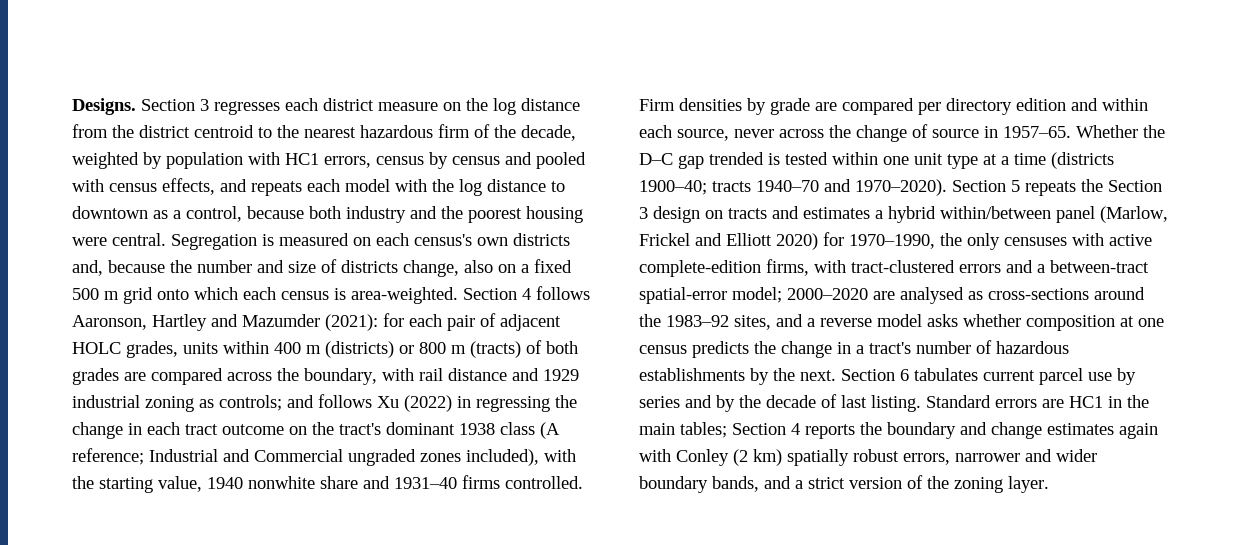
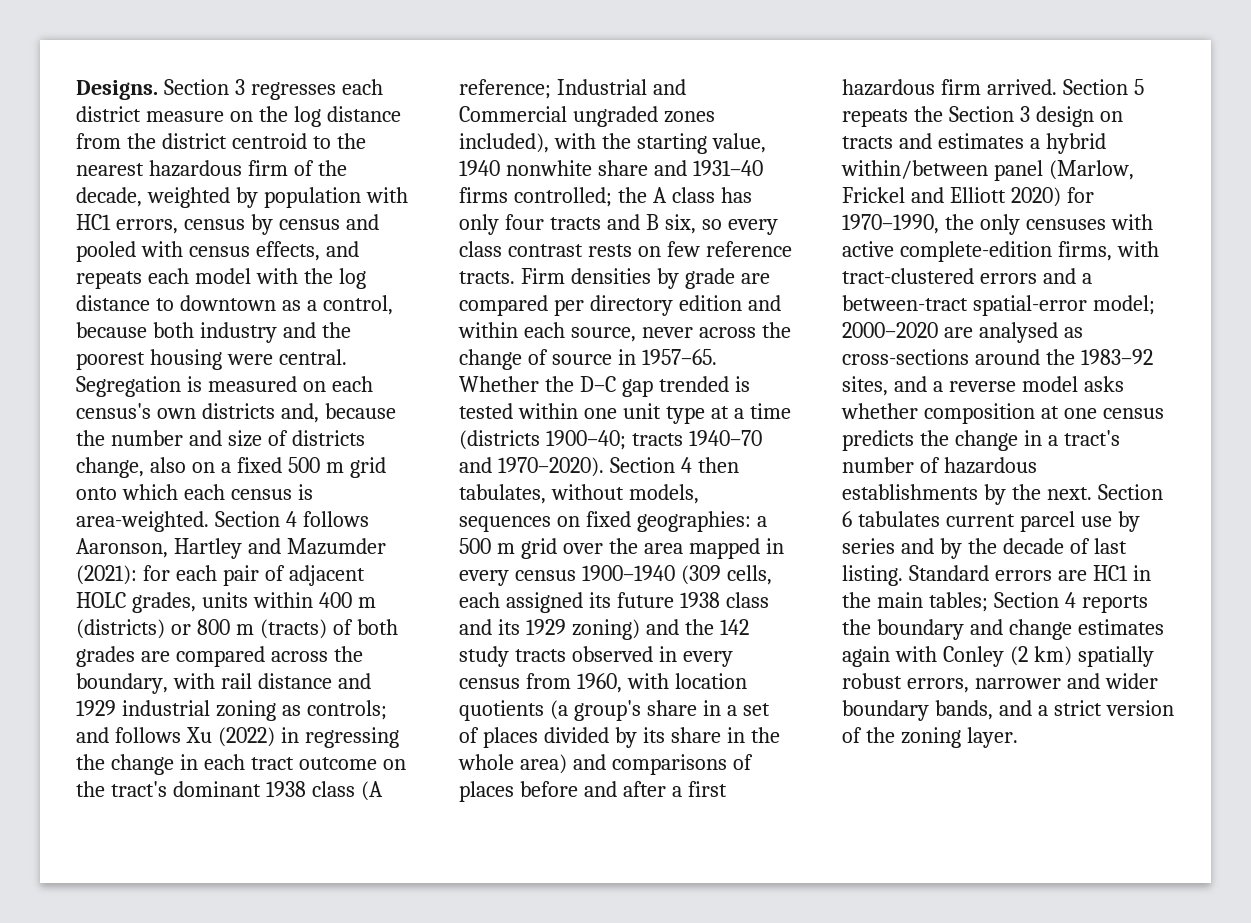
[505,476,583,489] controlled. -> [513,187,752,207] [459,214,778,235] [459,241,792,257] [459,271,515,284] controlled; the A class has only four tracts and B six, so every class contrast rests on few reference tracts.
(1006, 186) none -> [680,457,739,473] [459,484,699,504] [459,511,767,532] [459,538,784,559] [459,565,772,586] [459,592,769,613] [459,619,749,640] [459,646,733,667] [459,673,747,693] [459,700,770,721] [459,727,780,748] [458,754,753,775] [459,781,727,802] [842,79,1128,96] 4 then tabulates, without models, sequences on fixed geographies: a 500 m grid over the area mapped in every census 1900–1940 (309 cells, each assigned its future 1938 class and its 1929 zoning) and the 142 study tracts observed in every census from 1960, with location quotients (a group's share in a set of places divided by its share in the whole area) and comparisons of places before and after a first hazardous firm arrived. Section

